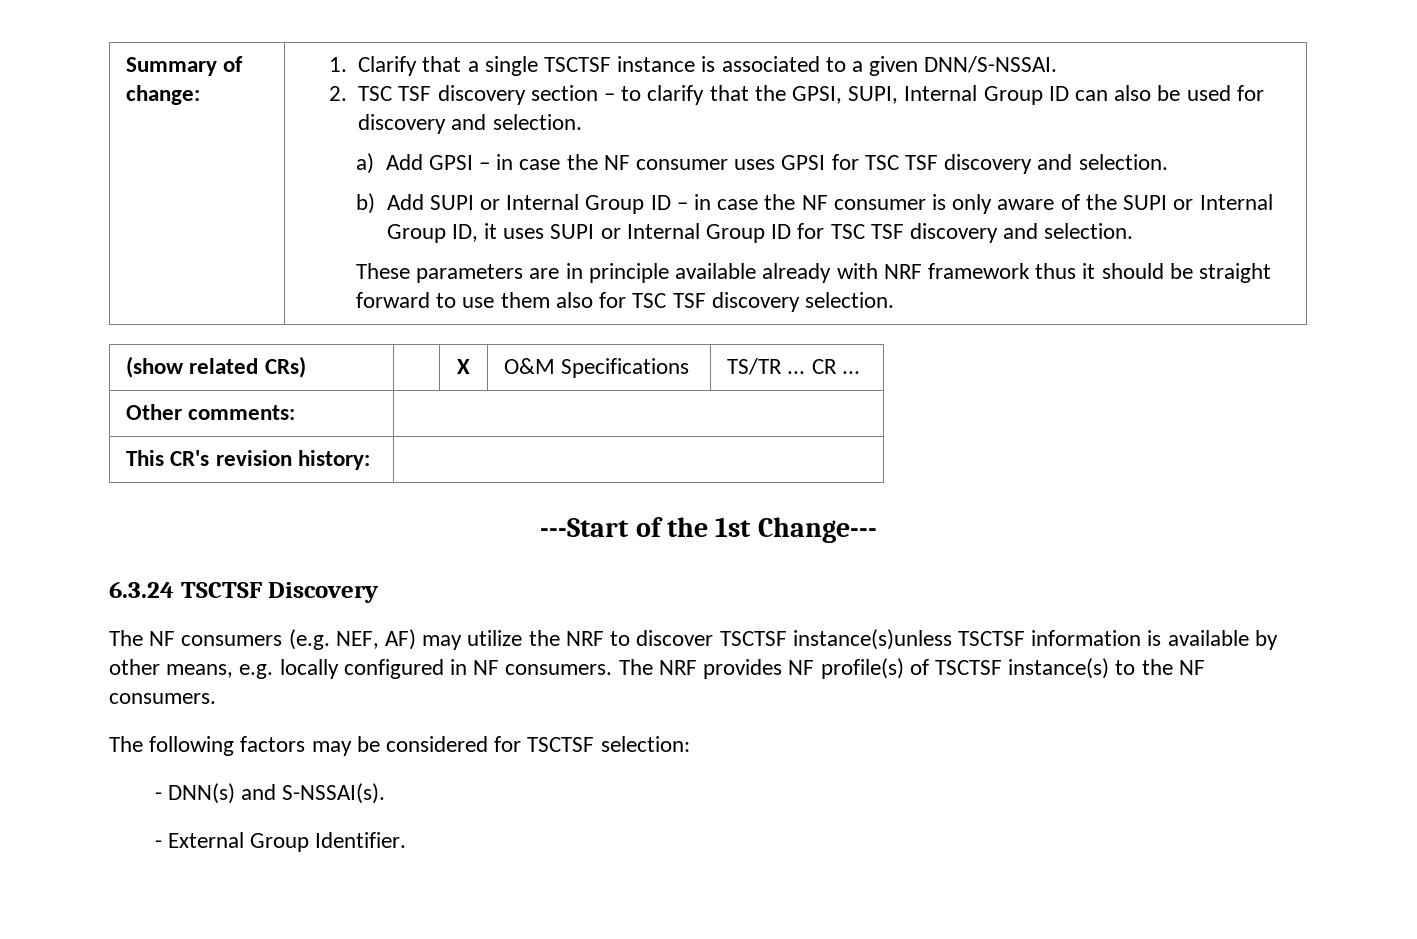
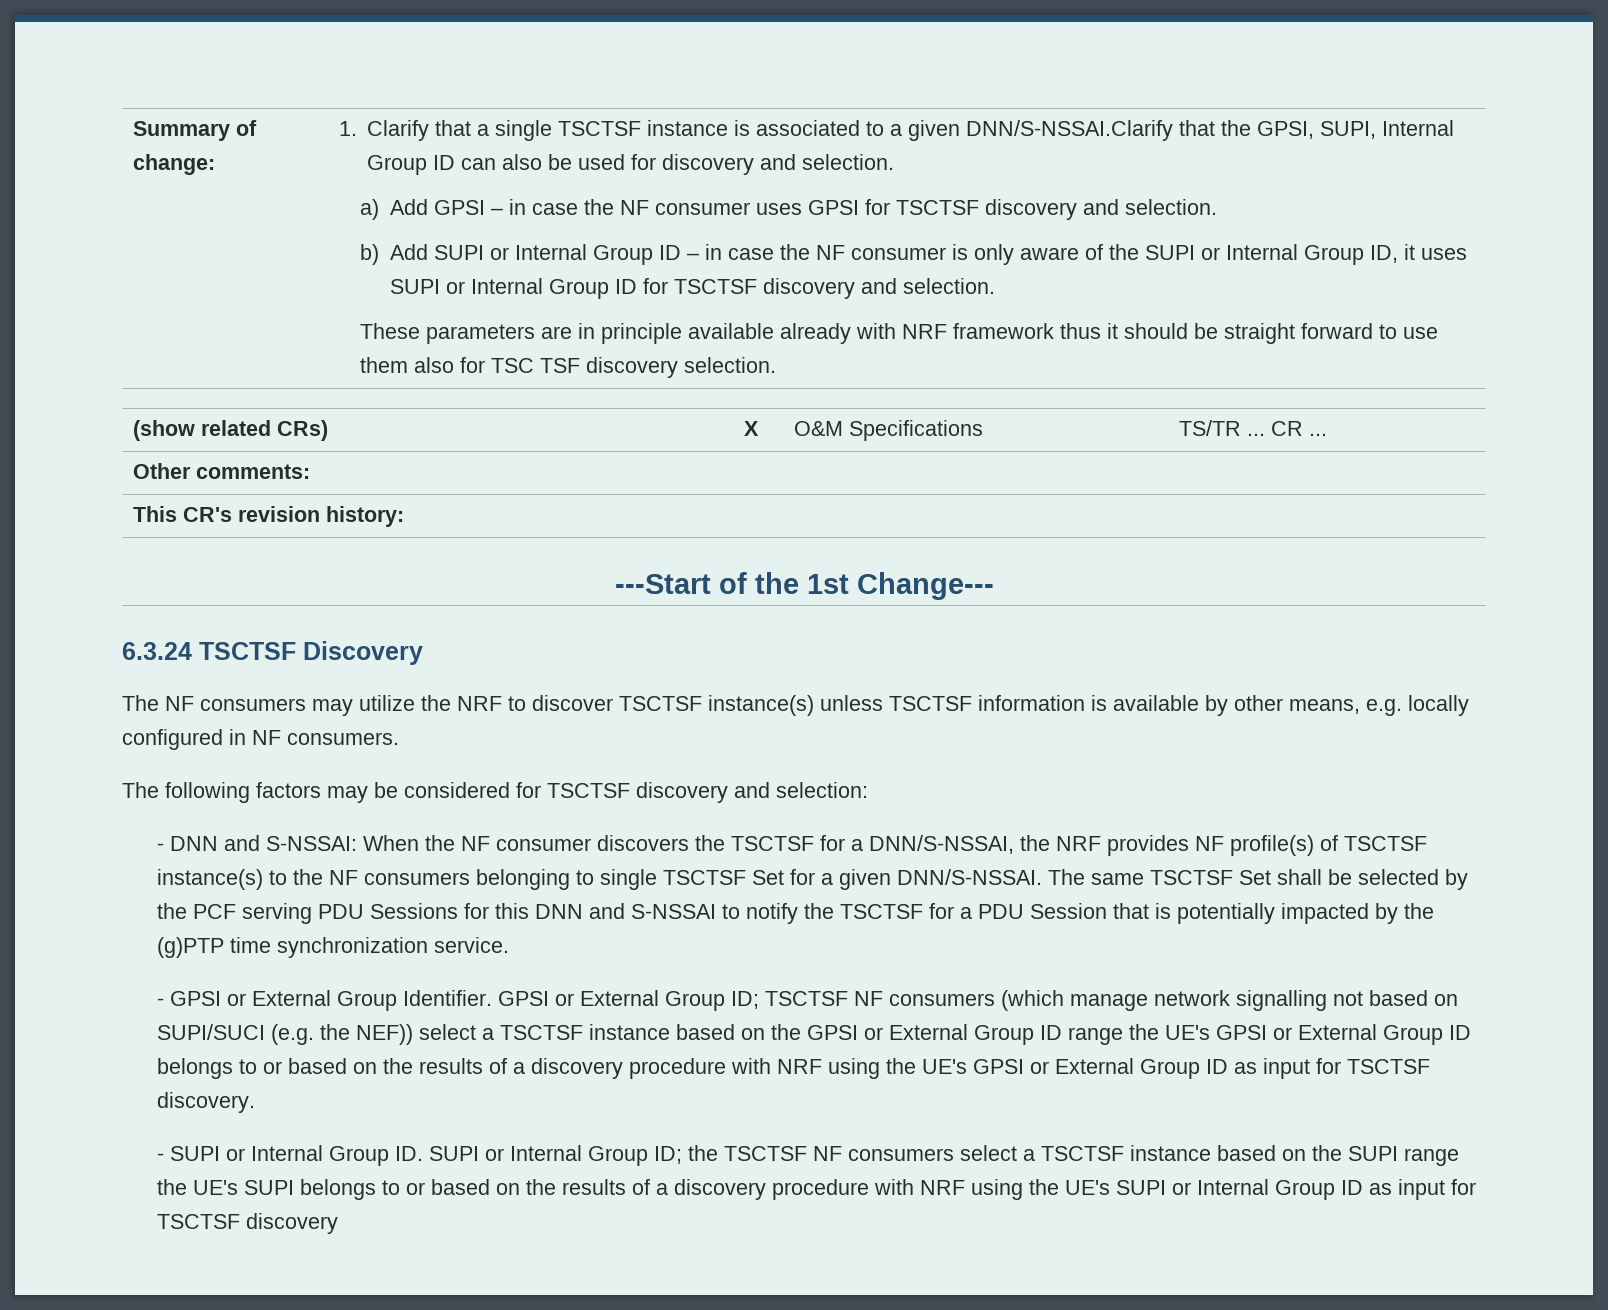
[924,56,1058,73] [328,85,705,105] DNN/S-NSSAI. // 2. TSC TSF discovery section – to clarify -> [966,120,1174,141] DNN/S-NSSAI.Clarify
[864,155,939,170] TSC TSF -> [895,200,979,215] TSCTSF
[830,224,904,239] TSC TSF -> [673,279,757,294] TSCTSF
[288,629,417,650] (e.g. NEF, AF) -> (306, 704) none
[792,629,952,650] instance(s)unless -> [708,695,883,716] instance(s) unless
[618,659,653,675] The -> [122,782,868,803] [157,835,1051,854] // The following factors may be considered for TSCTSF discovery and selection: // - DNN and S-NSSAI: When the NF consumer discovers the TSCTSF for a DNN/S-NSSAI, the
[109,693,216,704] [109,736,690,756] [154,783,386,804] [154,832,407,852] consumers. // The following factors may be considered for TSCTSF selection: // - DNN(s) and S-NSSAI(s). // - External Group Identifier. -> [364,869,1469,890] [157,903,1435,924] [157,937,510,958] [157,990,1459,1011] [157,1024,1472,1045] [157,1058,1431,1079] [157,1092,256,1113] [157,1145,1460,1166] [157,1179,1477,1200] [157,1213,339,1234] consumers belonging to single TSCTSF Set for a given DNN/S-NSSAI. The same TSCTSF Set shall be selected by the PCF serving PDU Sessions for this DNN and S-NSSAI to notify the TSCTSF for a PDU Session that is potentially impacted by the (g)PTP time synchronization service. // - GPSI or External Group Identifier. GPSI or External Group ID; TSCTSF NF consumers (which manage network signalling not based on SUPI/SUCI (e.g. the NEF)) select a TSCTSF instance based on the GPSI or External Group ID range the UE's GPSI or External Group ID belongs to or based on the results of a discovery procedure with NRF using the UE's GPSI or External Group ID as input for TSCTSF discovery. // - SUPI or Internal Group ID. SUPI or Internal Group ID; the TSCTSF NF consumers select a TSCTSF instance based on the SUPI range the UE's SUPI belongs to or based on the results of a discovery procedure with NRF using the UE's SUPI or Internal Group ID as input for TSCTSF discovery

